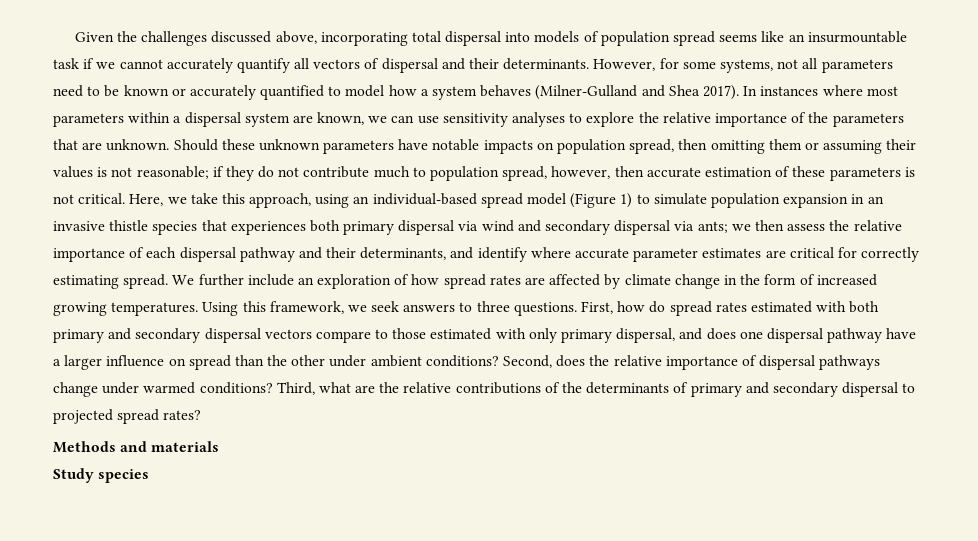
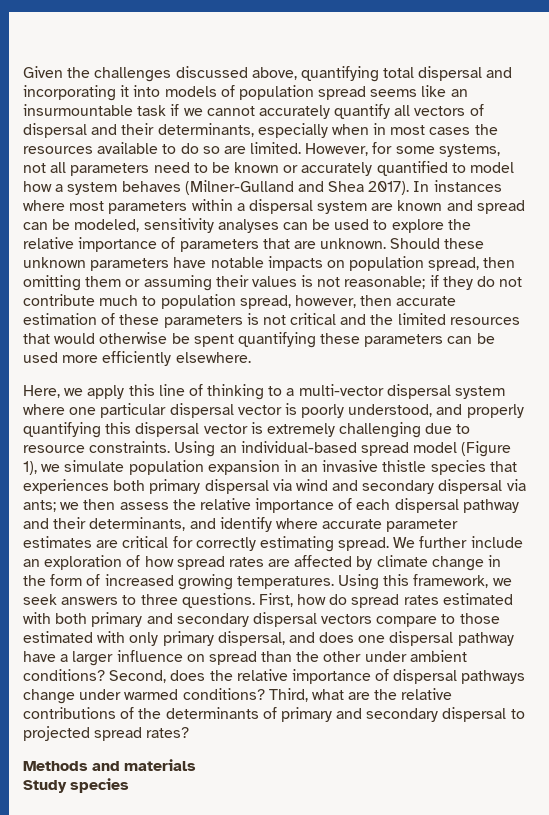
[320,32,408,46] incorporating -> [300,66,379,82] quantifying
(502, 38) none -> [486,67,513,78] [23,85,130,101] and incorporating it
[503,58,590,70] determinants. -> [157,123,498,138] [23,142,302,154] determinants, especially when in most cases the resources available to do so are limited.
[317,112,566,127] known, we can use sensitivity analyses -> [397,200,525,214] [23,218,370,233] known and spread can be modeled, sensitivity analyses can be used
[808,112,829,123] the -> (176, 243) none
[78,193,350,208] critical. Here, we take this approach, using -> [290,313,520,325] [23,332,495,348] [23,351,251,366] [23,384,506,400] [23,403,524,418] [23,422,471,438] [23,441,216,457] critical and the limited resources that would otherwise be spent quantifying these parameters can be used more efficiently elsewhere. // Here, we apply this line of thinking to a multi-vector dispersal system where one particular dispersal vector is poorly understood, and properly quantifying this dispersal vector is extremely challenging due to resource constraints. Using
[620,193,650,208] 1) to -> [23,461,61,475] 1), we

